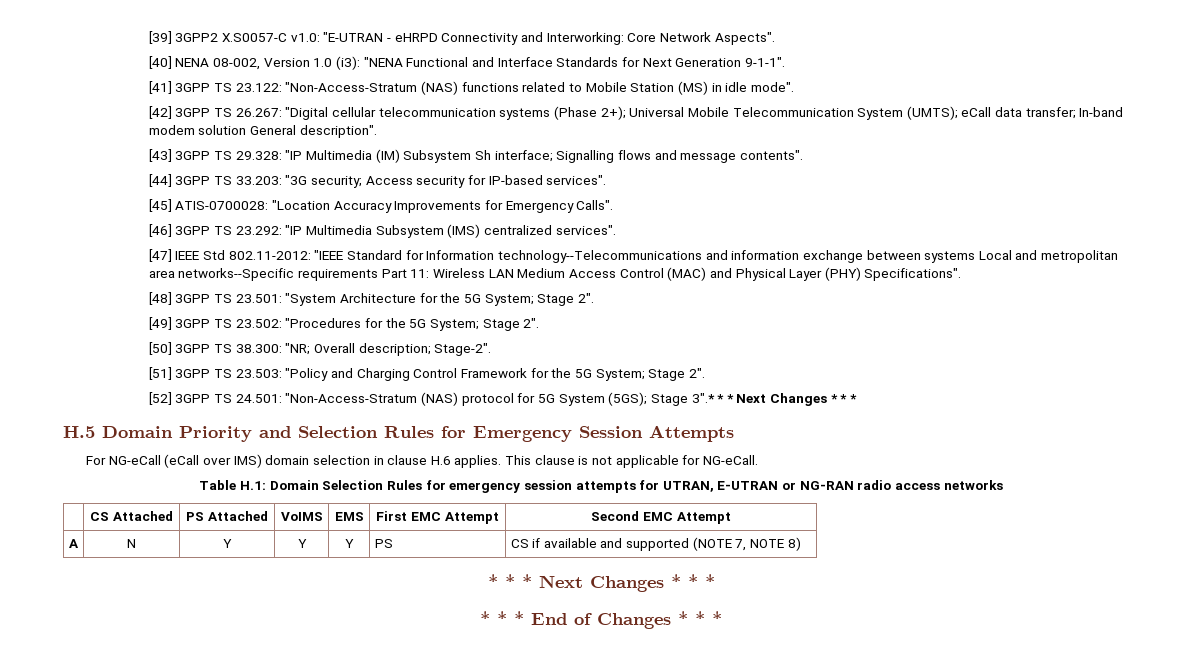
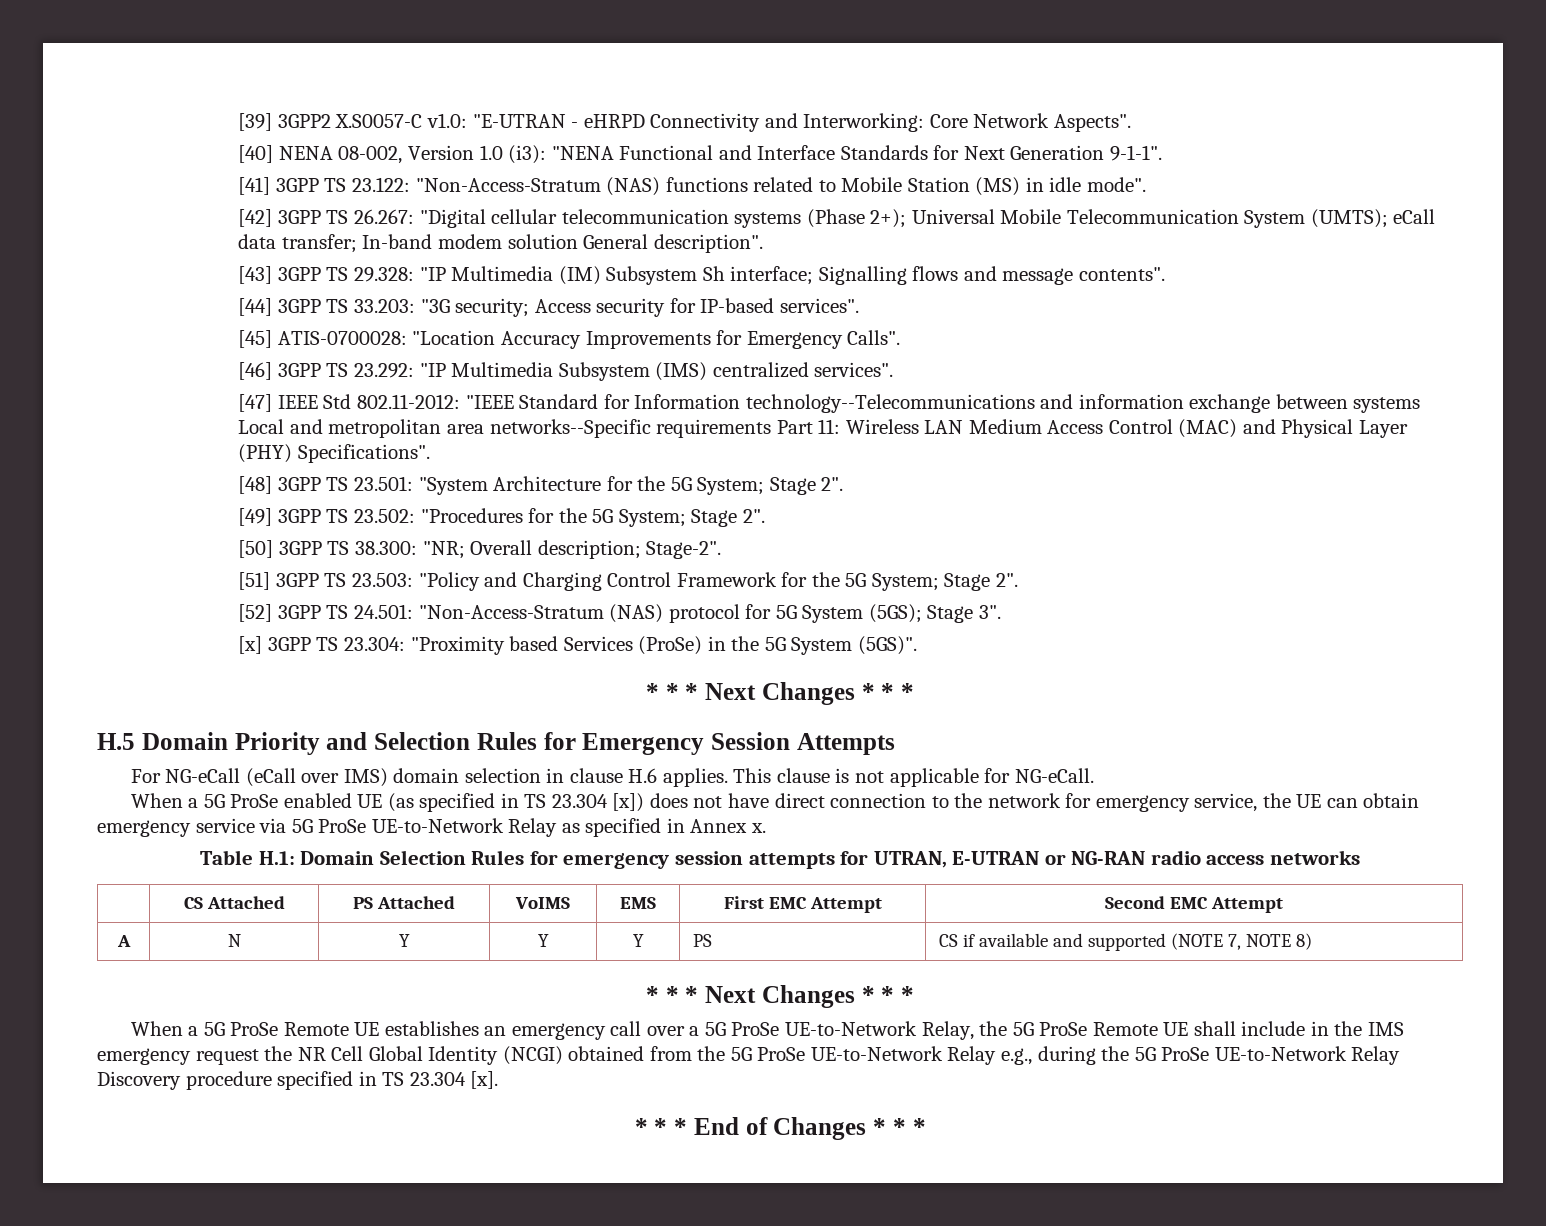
[691,393,715,403] 3".* -> [978,605,1001,619] [238,636,917,655] [645,683,659,700] 3". // [x] 3GPP TS 23.304: "Proximity based Services (ProSe) in the 5G System (5GS)". // *
(758, 460) none -> [130,793,1420,812] [97,818,766,837] // When a 5G ProSe enabled UE (as specified in TS 23.304 [x]) does not have direct connection to the network for emergency service, the UE can obtain emergency service via 5G ProSe UE-to-Network Relay as specified in Annex x.
(715, 581) none -> [130,1021,1404,1040] [97,1046,1401,1065] [97,1071,499,1090] // When a 5G ProSe Remote UE establishes an emergency call over a 5G ProSe UE-to-Network Relay, the 5G ProSe Remote UE shall include in the IMS emergency request the NR Cell Global Identity (NCGI) obtained from the 5G ProSe UE-to-Network Relay e.g., during the 5G ProSe UE-to-Network Relay Discovery procedure specified in TS 23.304 [x].

